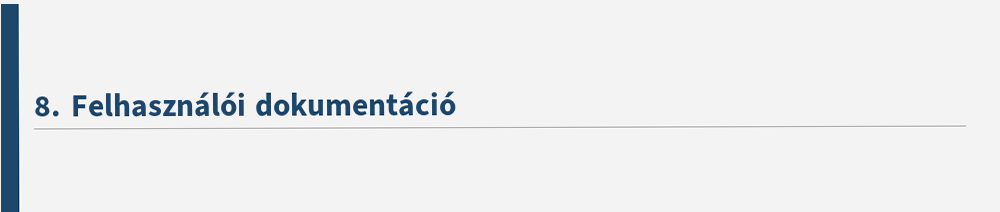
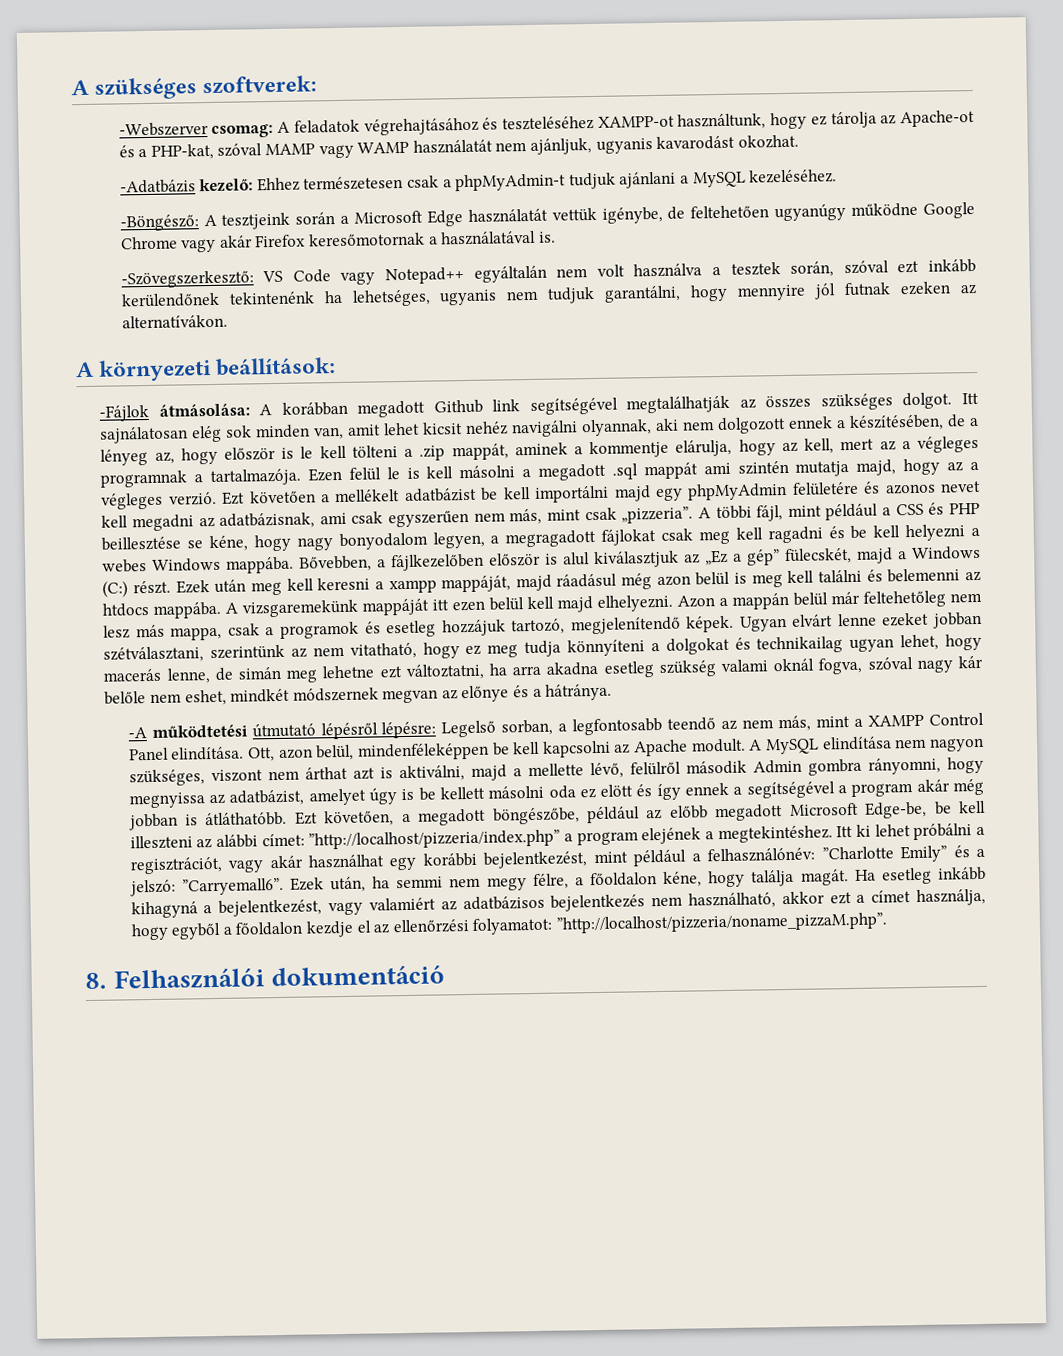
(33, 106) none -> [71,75,318,100] [118,109,976,138] [118,134,799,160] [119,169,838,194] [119,201,975,232] [120,230,556,253] [120,258,977,289] [120,281,977,308] [121,314,228,329] [75,357,337,382] [99,392,979,422] [100,414,980,444] [100,435,980,466] [100,458,980,488] [101,480,982,510] [101,502,981,532] [101,524,981,552] [102,545,981,574] [102,568,981,598] [102,590,982,619] [103,611,983,641] [103,633,983,663] [103,655,983,684] [104,683,613,706] [127,712,984,740] [128,736,984,762] [128,756,984,787] [128,778,984,809] [128,800,986,831] [129,823,985,850] [129,845,986,875] [129,866,986,897] [130,888,986,919] [130,912,887,941] A szükséges szoftverek: // -Webszerver csomag: A feladatok végrehajtásához és teszteléséhez XAMPP-ot használtunk, hogy ez tárolja az Apache-ot és a PHP-kat, szóval MAMP vagy WAMP használatát nem ajánljuk, ugyanis kavarodást okozhat. // -Adatbázis kezelő: Ehhez természetesen csak a phpMyAdmin-t tudjuk ajánlani a MySQL kezeléséhez. // -Böngésző: A tesztjeink során a Microsoft Edge használatát vettük igénybe, de feltehetően ugyanúgy működne Google Chrome vagy akár Firefox keresőmotornak a használatával is. // -Szövegszerkesztő: VS Code vagy Notepad++ egyáltalán nem volt használva a tesztek során, szóval ezt inkább kerülendőnek tekintenénk ha lehetséges, ugyanis nem tudjuk garantálni, hogy mennyire jól futnak ezeken az alternatívákon. // A környezeti beállítások: // -Fájlok átmásolása: A korábban megadott Github link segítségével megtalálhatják az összes szükséges dolgot. Itt sajnálatosan elég sok minden van, amit lehet kicsit nehéz navigálni olyannak, aki nem dolgozott ennek a készítésében, de a lényeg az, hogy először is le kell tölteni a .zip mappát, aminek a kommentje elárulja, hogy az kell, mert az a végleges programnak a tartalmazója. Ezen felül le is kell másolni a megadott .sql mappát ami szintén mutatja majd, hogy az a végleges verzió. Ezt követően a mellékelt adatbázist be kell importálni majd egy phpMyAdmin felületére és azonos nevet kell megadni az adatbázisnak, ami csak egyszerűen nem más, mint csak „pizzeria”. A többi fájl, mint például a CSS és PHP beillesztése se kéne, hogy nagy bonyodalom legyen, a megragadott fájlokat csak meg kell ragadni és be kell helyezni a webes Windows mappába. Bővebben, a fájlkezelőben először is alul kiválasztjuk az „Ez a gép” fülecskét, majd a Windows (C:) részt. Ezek után meg kell keresni a xampp mappáját, majd ráadásul még azon belül is meg kell találni és belemenni az htdocs mappába. A vizsgaremekünk mappáját itt ezen belül kell majd elhelyezni. Azon a mappán belül már feltehetőleg nem lesz más mappa, csak a programok és esetleg hozzájuk tartozó, megjelenítendő képek. Ugyan elvárt lenne ezeket jobban szétválasztani, szerintünk az nem vitatható, hogy ez meg tudja könnyíteni a dolgokat és technikailag ugyan lehet, hogy macerás lenne, de simán meg lehetne ezt változtatni, ha arra akadna esetleg szükség valami oknál fogva, szóval nagy kár belőle nem eshet, mindkét módszernek megvan az előnye és a hátránya. // -A működtetési útmutató lépésről lépésre: Legelső sorban, a legfontosabb teendő az nem más, mint a XAMPP Control Panel elindítása. Ott, azon belül, mindenféleképpen be kell kapcsolni az Apache modult. A MySQL elindítása nem nagyon szükséges, viszont nem árthat azt is aktiválni, majd a mellette lévő, felülről második Admin gombra rányomni, hogy megnyissa az adatbázist, amelyet úgy is be kellett másolni oda ez elött és így ennek a segítségével a program akár még jobban is átláthatóbb. Ezt követően, a megadott böngészőbe, például az előbb megadott Microsoft Edge-be, be kell illeszteni az alábbi címet: ”http://localhost/pizzeria/index.php” a program elejének a megtekintéshez. Itt ki lehet próbálni a regisztrációt, vagy akár használhat egy korábbi bejelentkezést, mint például a felhasználónév: ”Charlotte Emily” és a jelszó: ”Carryemall6”. Ezek után, ha semmi nem megy félre, a főoldalon kéne, hogy találja magát. Ha esetleg inkább kihagyná a bejelentkezést, vagy valamiért az adatbázisos bejelentkezés nem használható, akkor ezt a címet használja, hogy egyből a főoldalon kezdje el az ellenőrzési folyamatot: ”http://localhost/pizzeria/noname_pizzaM.php”. //

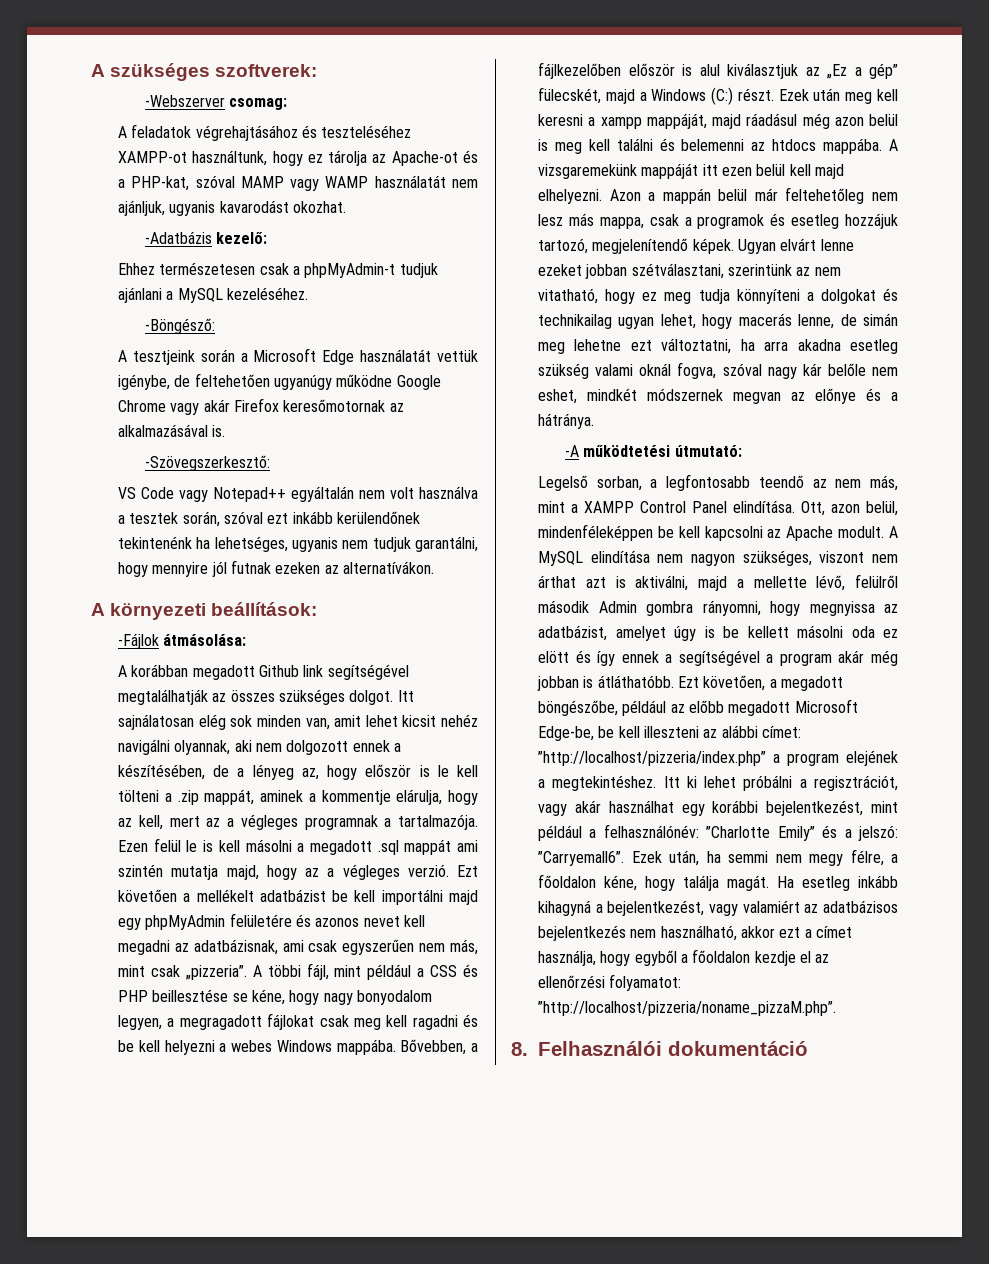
(274, 130) none -> (288, 104) //
(254, 185) none -> (268, 238) //
(199, 223) none -> (215, 326) //
[428,230,537,246] a használatával -> [389,403,404,412] [117,424,208,437] az alkalmazásával
(254, 279) none -> (270, 463) //
(250, 410) none -> (247, 640) //
[251,721,437,740] útmutató lépésről lépésre: -> [674,445,742,457] útmutató: //

